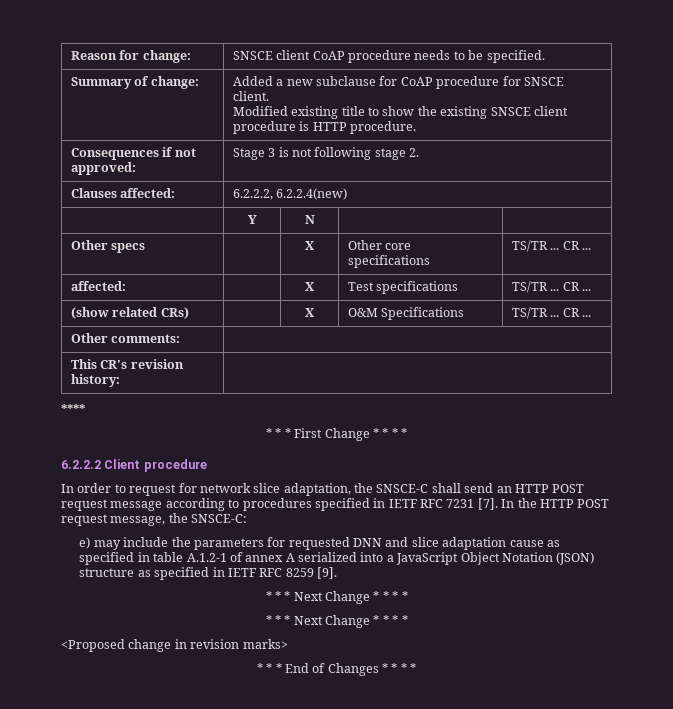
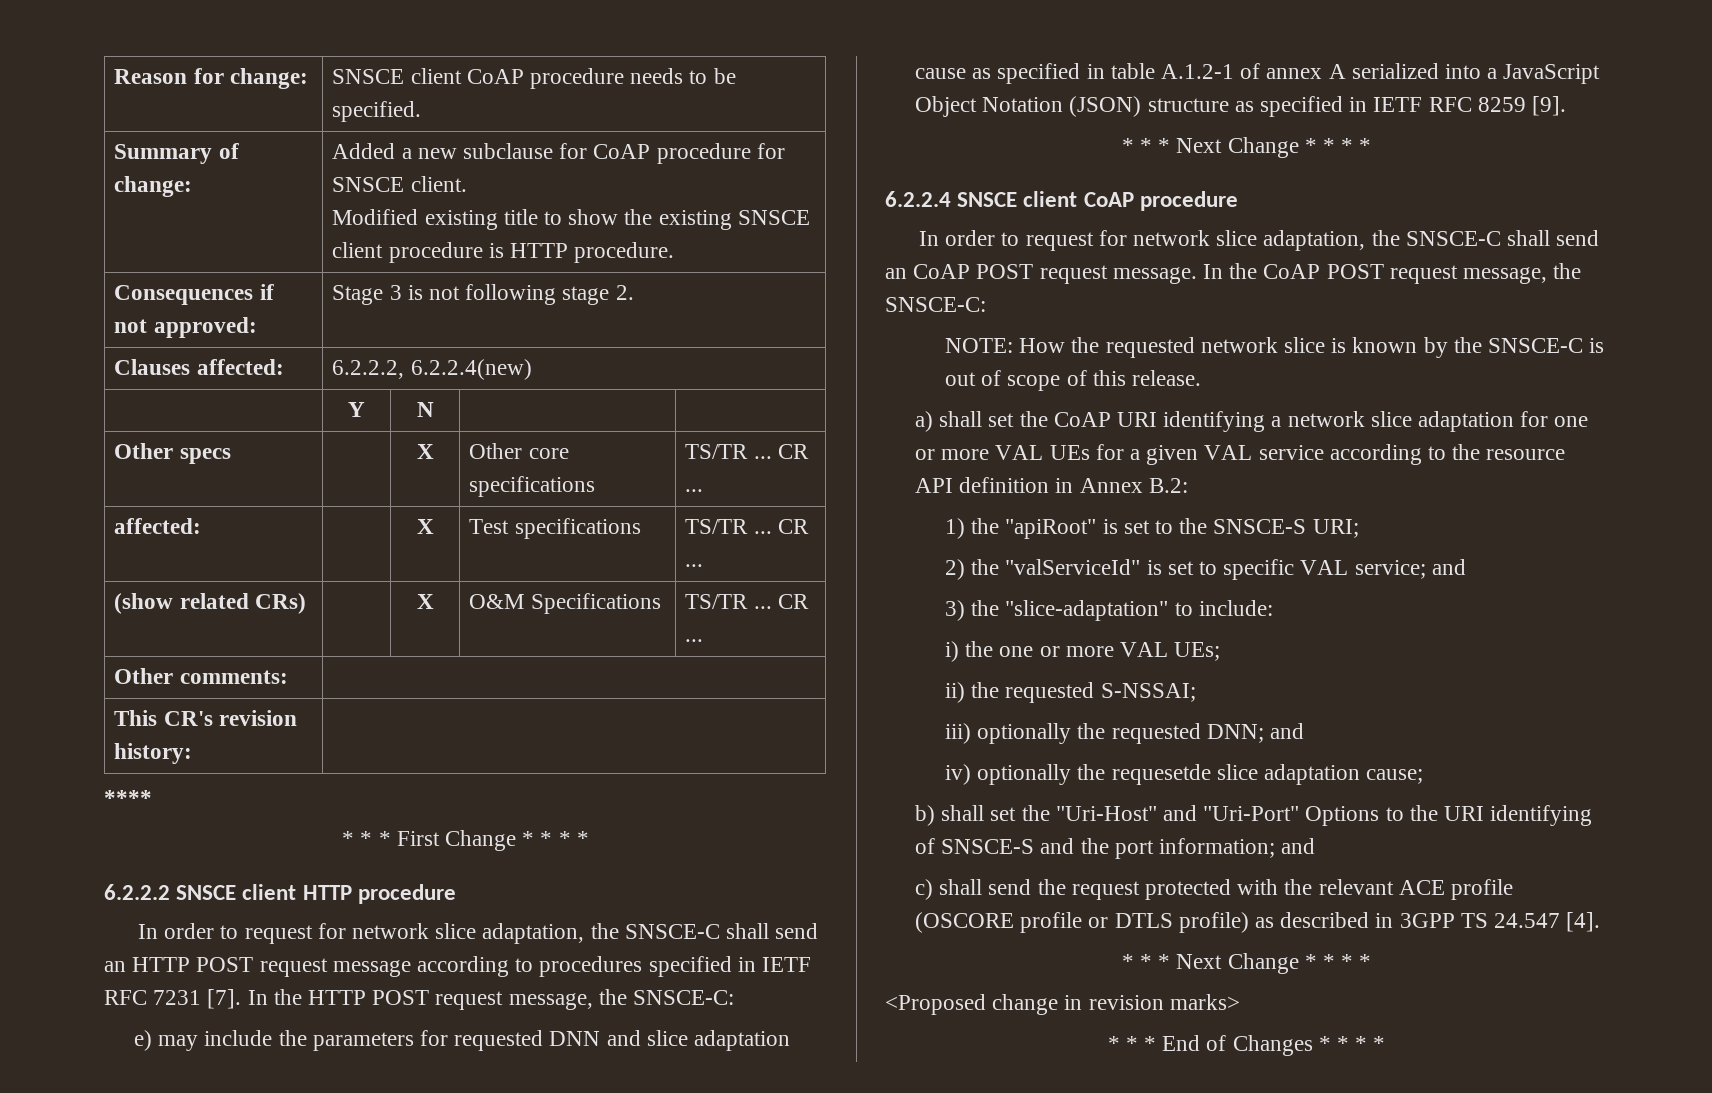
[104,459,141,469] Client -> [176,884,352,900] SNSCE client HTTP
(408, 596) none -> [885,191,1238,211] [918,230,1600,251] [885,263,1582,284] [885,297,986,312] [944,337,1605,358] [944,370,1201,391] [914,411,1589,432] [914,444,1566,465] [914,477,1188,493] [944,518,1359,539] [944,559,1466,580] [944,600,1273,621] [944,641,1221,662] [944,682,1196,703] [944,723,1304,744] [944,764,1424,785] [914,805,1593,826] [914,838,1316,859] [914,879,1514,900] [914,912,1601,933] // 6.2.2.4 SNSCE client CoAP procedure // In order to request for network slice adaptation, the SNSCE-C shall send an CoAP POST request message. In the CoAP POST request message, the SNSCE-C: // NOTE: How the requested network slice is known by the SNSCE-C is out of scope of this release. // a) shall set the CoAP URI identifying a network slice adaptation for one or more VAL UEs for a given VAL service according to the resource API definition in Annex B.2: // 1) the "apiRoot" is set to the SNSCE-S URI; // 2) the "valServiceId" is set to specific VAL service; and // 3) the "slice-adaptation" to include: // i) the one or more VAL UEs; // ii) the requested S-NSSAI; // iii) optionally the requested DNN; and // iv) optionally the requesetde slice adaptation cause; // b) shall set the "Uri-Host" and "Uri-Port" Options to the URI identifying of SNSCE-S and the port information; and // c) shall send the request protected with the relevant ACE profile (OSCORE profile or DTLS profile) as described in 3GPP TS 24.547 [4].

